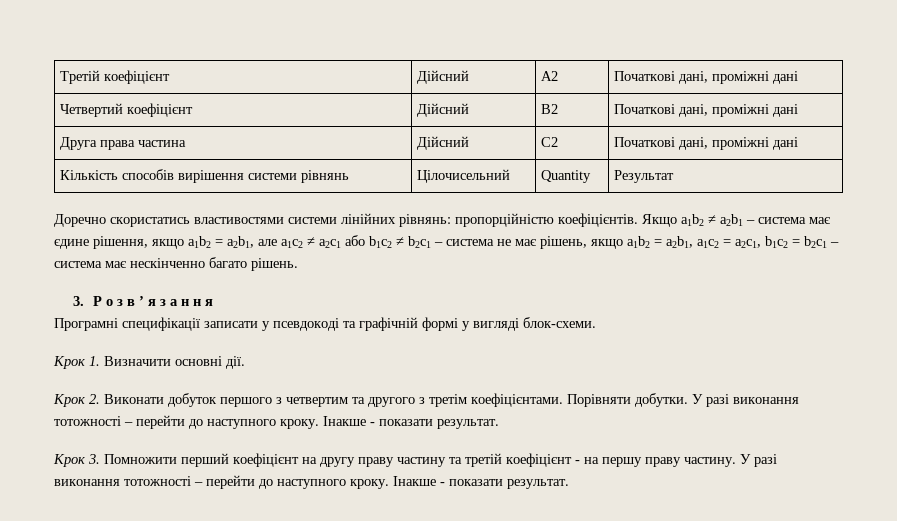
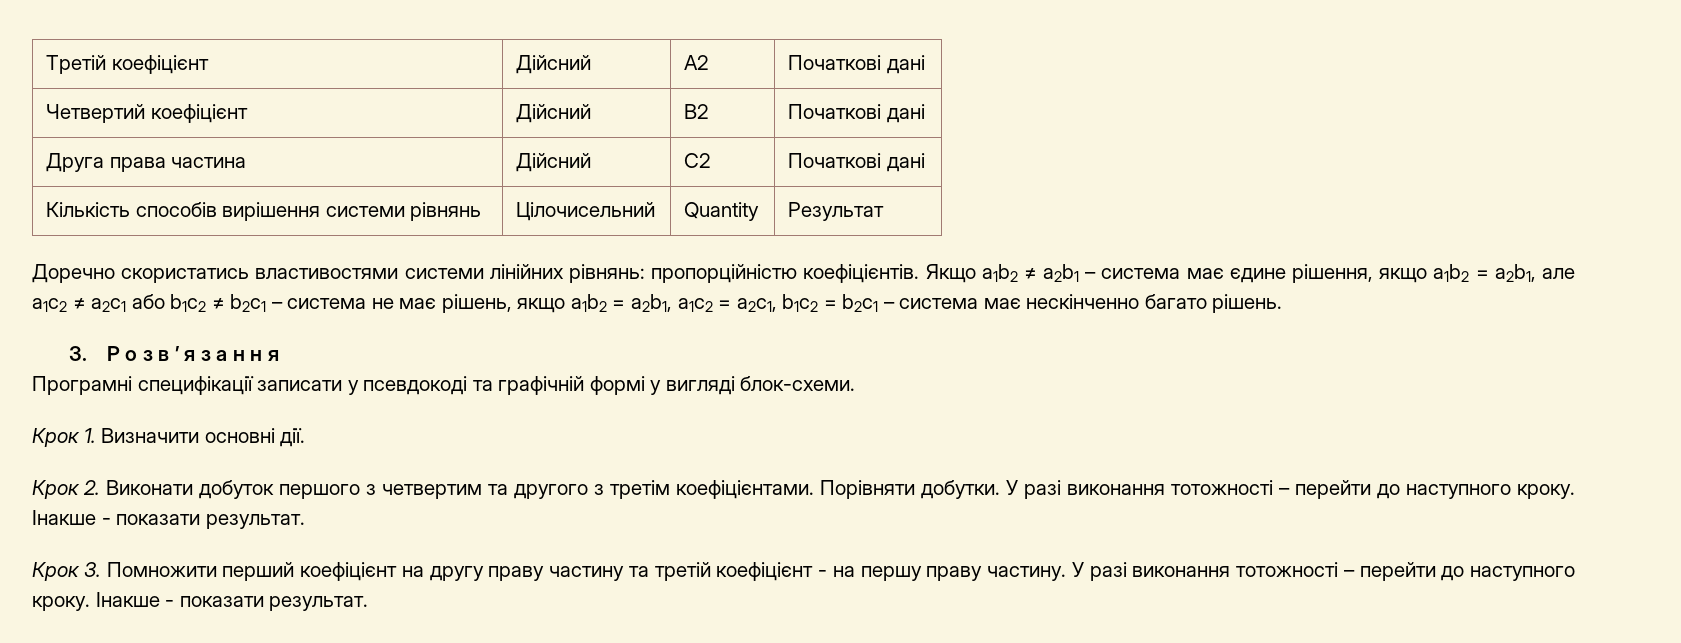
[679,71,770,84] дані, проміжні -> (882, 62) none
[679,104,770,117] дані, проміжні -> (882, 111) none
[679,137,770,150] дані, проміжні -> (882, 160) none

